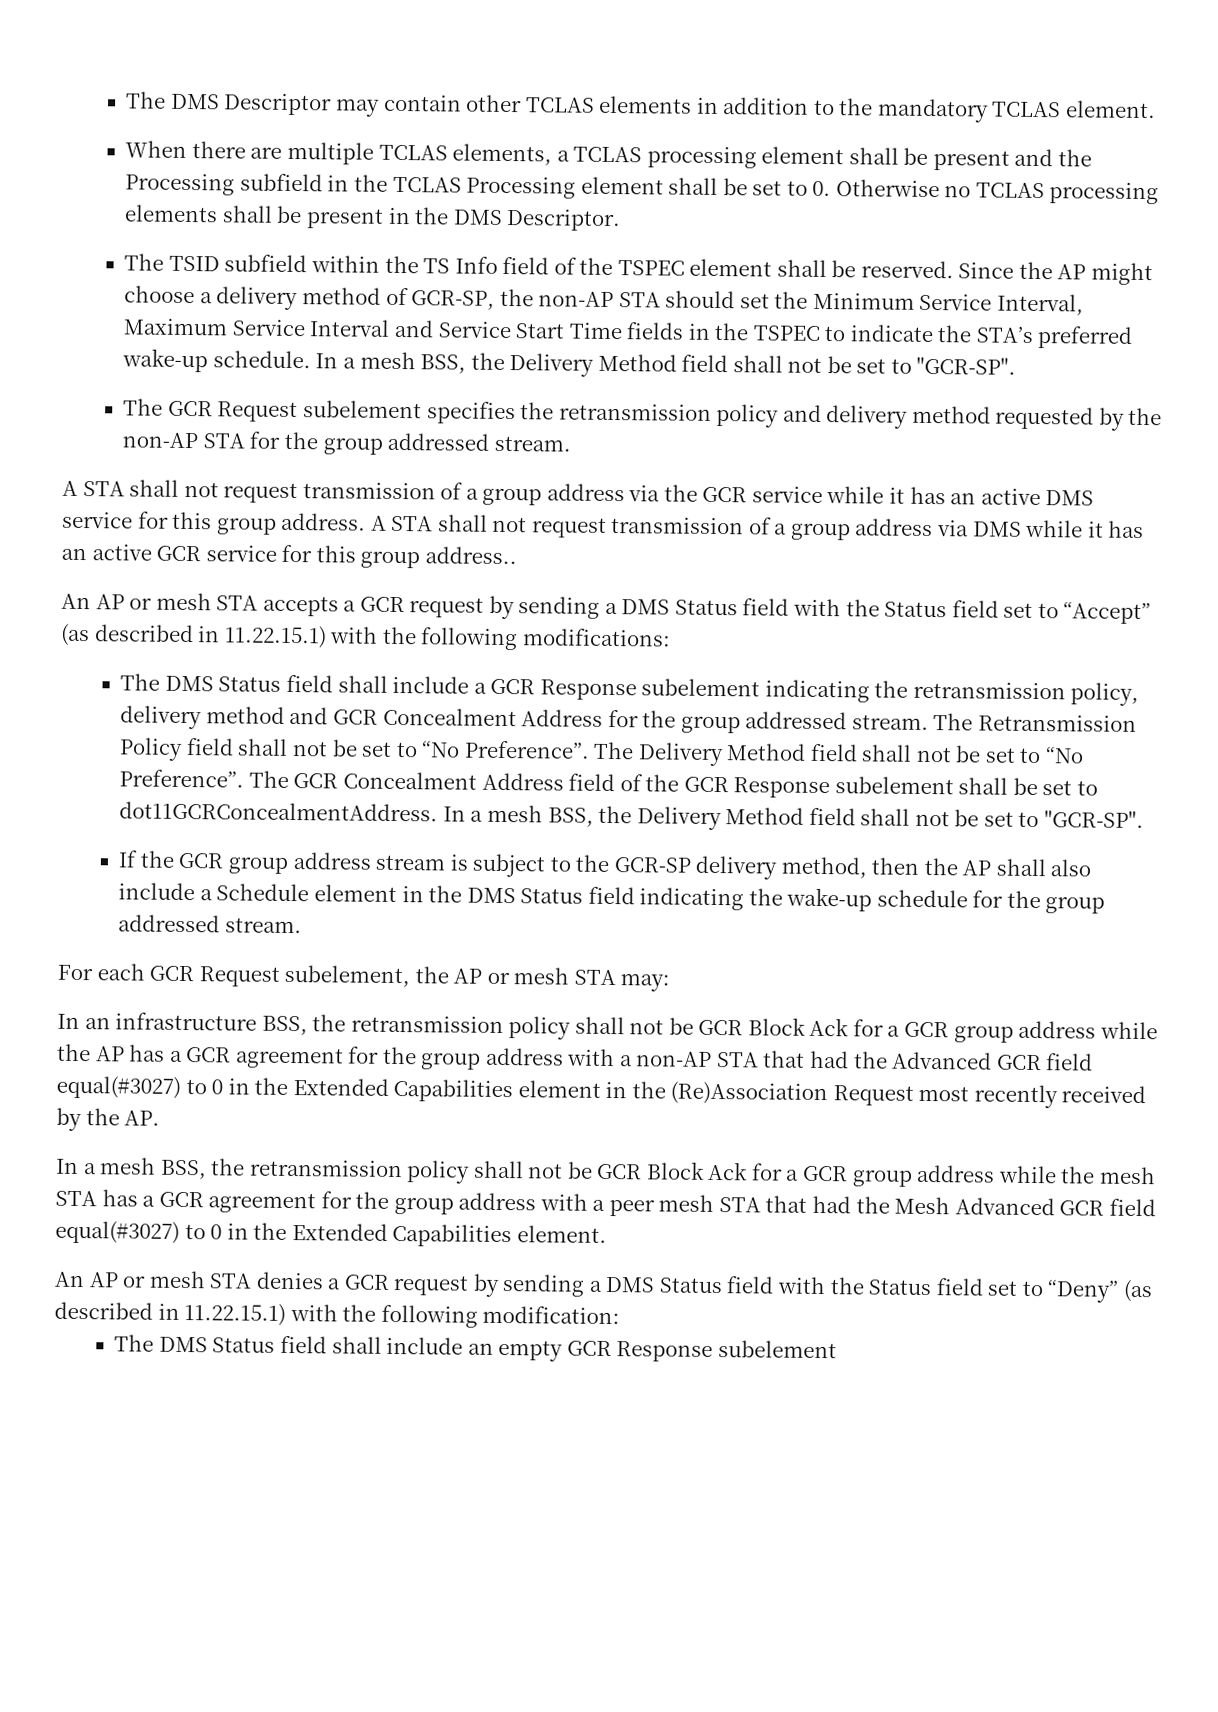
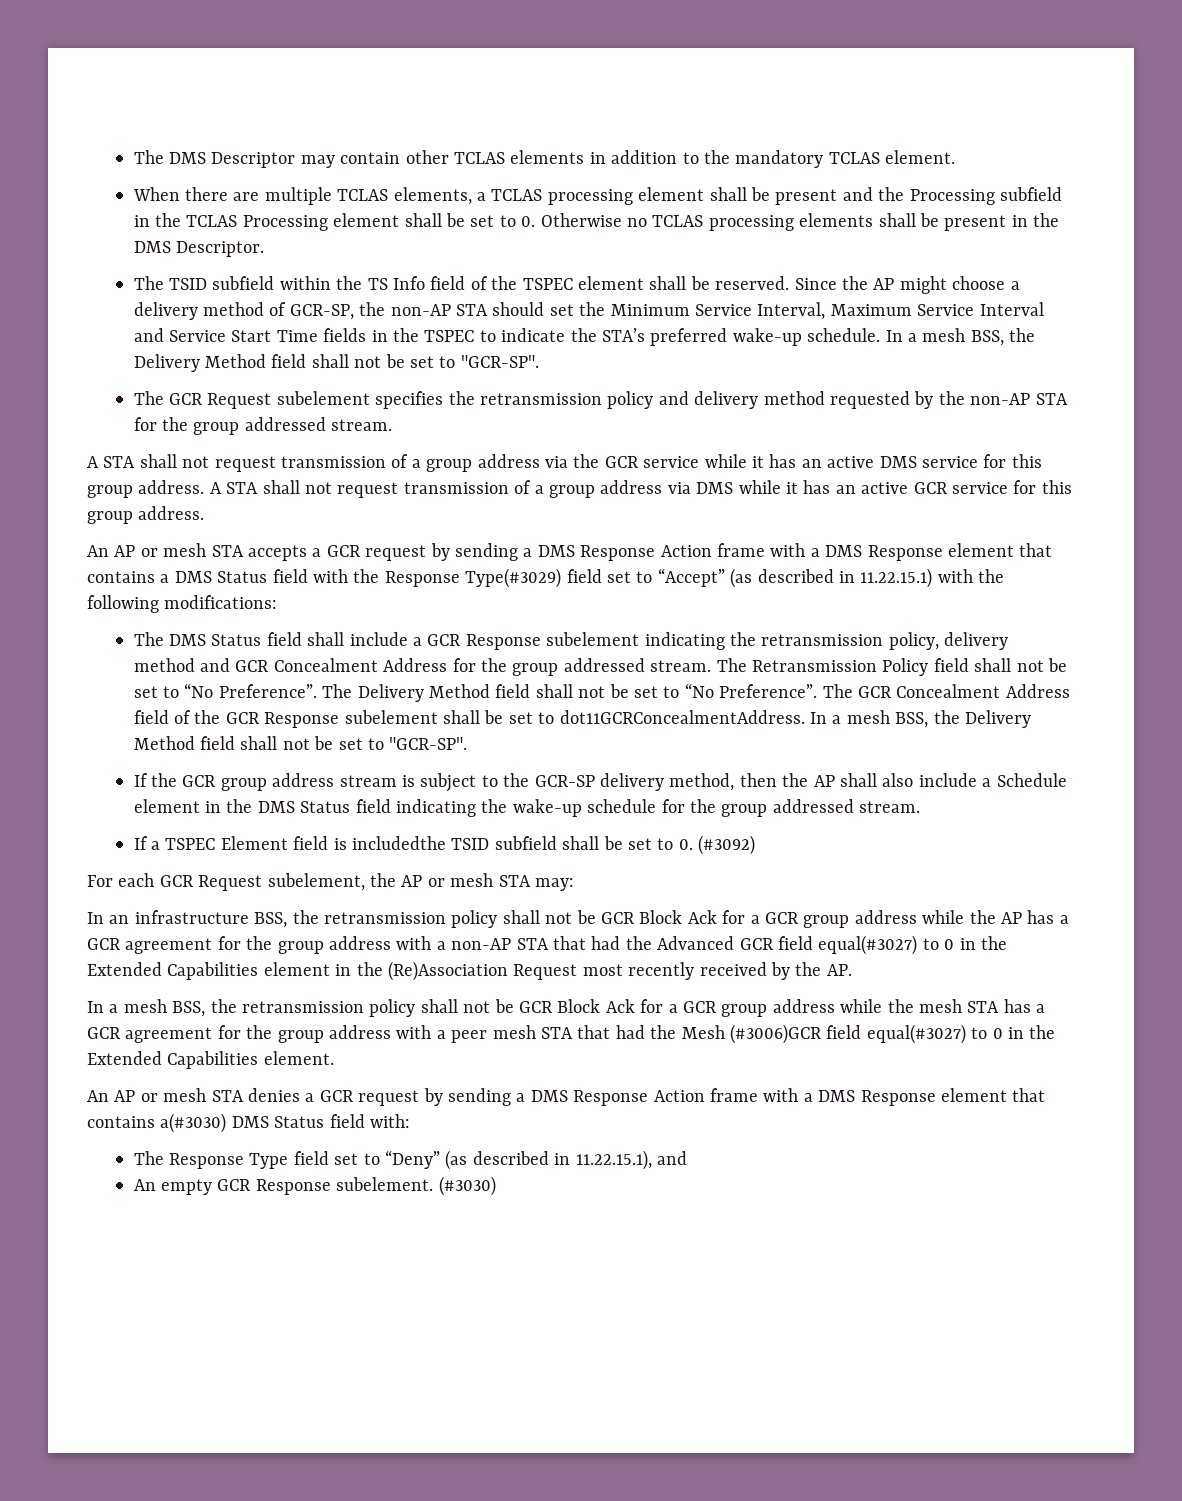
[424,546,517,565] address.. -> [138,506,205,520] address.
[674,598,948,618] Status field with the Status -> [580,543,1053,561] [87,568,562,588] Response Action frame with a DMS Response element that contains a DMS Status field with the Response Type(#3029)
(302, 925) none -> [133,835,756,855] // If a TSPEC Element field is includedthe TSID subfield shall be set to 0. (#3092)
[954,1197,1105,1216] Advanced GCR -> [729,1024,822,1044] (#3006)GCR
[658,1276,933,1296] Status field with the Status -> [573,1088,1046,1106] [87,1113,410,1133] [133,1151,289,1169] Response Action frame with a DMS Response element that contains a(#3030) DMS Status field with: // The Response Type
[184,1303,621,1328] [114,1334,494,1355] 11.22.15.1) with the following modification: // The DMS Status field shall include an -> [575,1150,688,1170] [133,1179,156,1191] 11.22.15.1), and // An
[717,1340,837,1359] subelement -> [336,1176,496,1196] subelement. (#3030)

